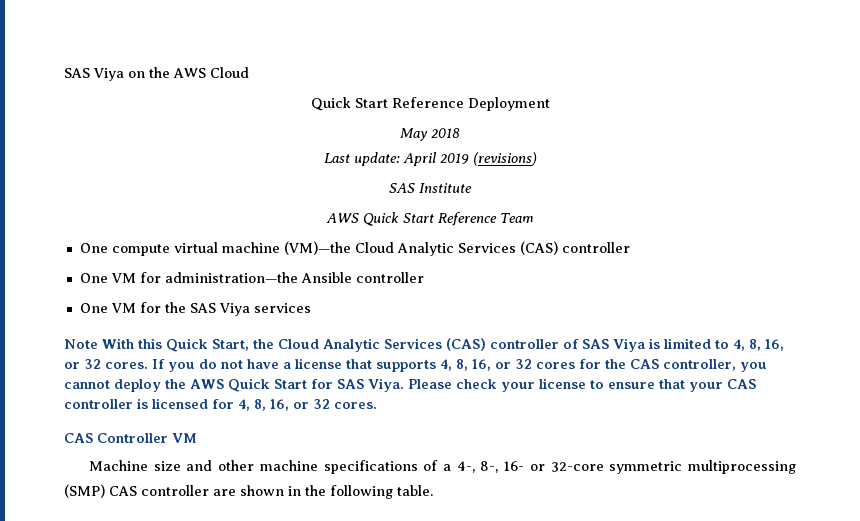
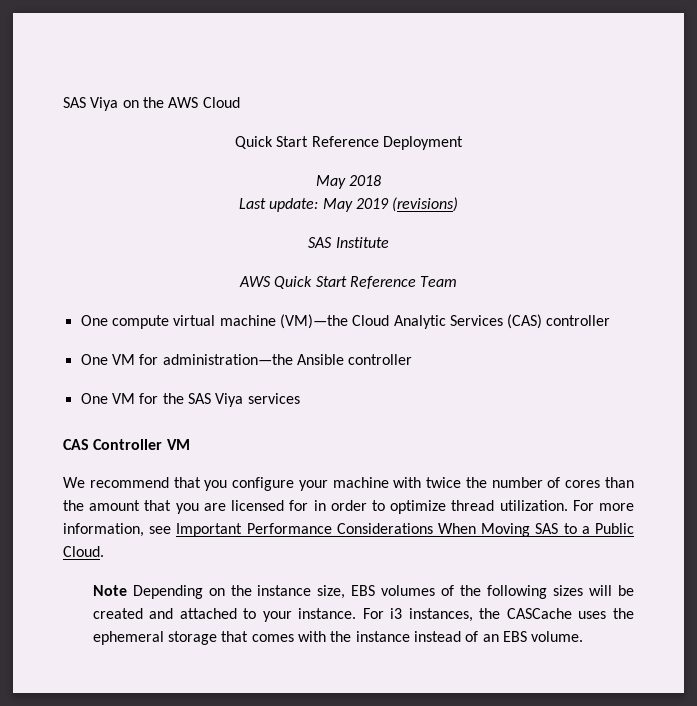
[402,152,437,166] April -> [322,198,353,212] May
[64,338,784,352] [64,358,767,372] [64,378,756,392] [64,398,377,411] [64,433,197,443] [88,460,796,474] [64,484,433,499] Note With this Quick Start, the Cloud Analytic Services (CAS) controller of SAS Viya is limited to 4, 8, 16, or 32 cores. If you do not have a license that supports 4, 8, 16, or 32 cores for the CAS controller, you cannot deploy the AWS Quick Start for SAS Viya. Please check your license to ensure that your CAS controller is licensed for 4, 8, 16, or 32 cores. // CAS Controller VM // Machine size and other machine specifications of a 4-, 8-, 16- or 32-core symmetric multiprocessing (SMP) CAS controller are shown in the following table. -> [63,439,190,450] [63,477,634,491] [63,500,634,514] [63,523,634,537] [63,546,104,557] [92,585,634,599] [92,608,634,622] [92,631,584,645] CAS Controller VM // We recommend that you configure your machine with twice the number of cores than the amount that you are licensed for in order to optimize thread utilization. For more information, see Important Performance Considerations When Moving SAS to a Public Cloud. // Note Depending on the instance size, EBS volumes of the following sizes will be created and attached to your instance. For i3 instances, the CASCache uses the ephemeral storage that comes with the instance instead of an EBS volume.

